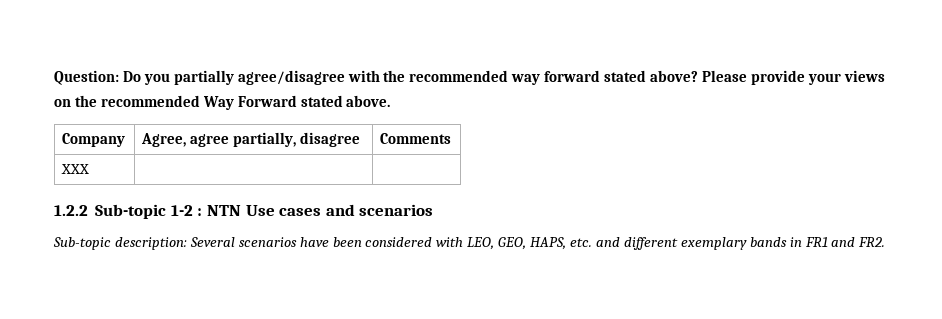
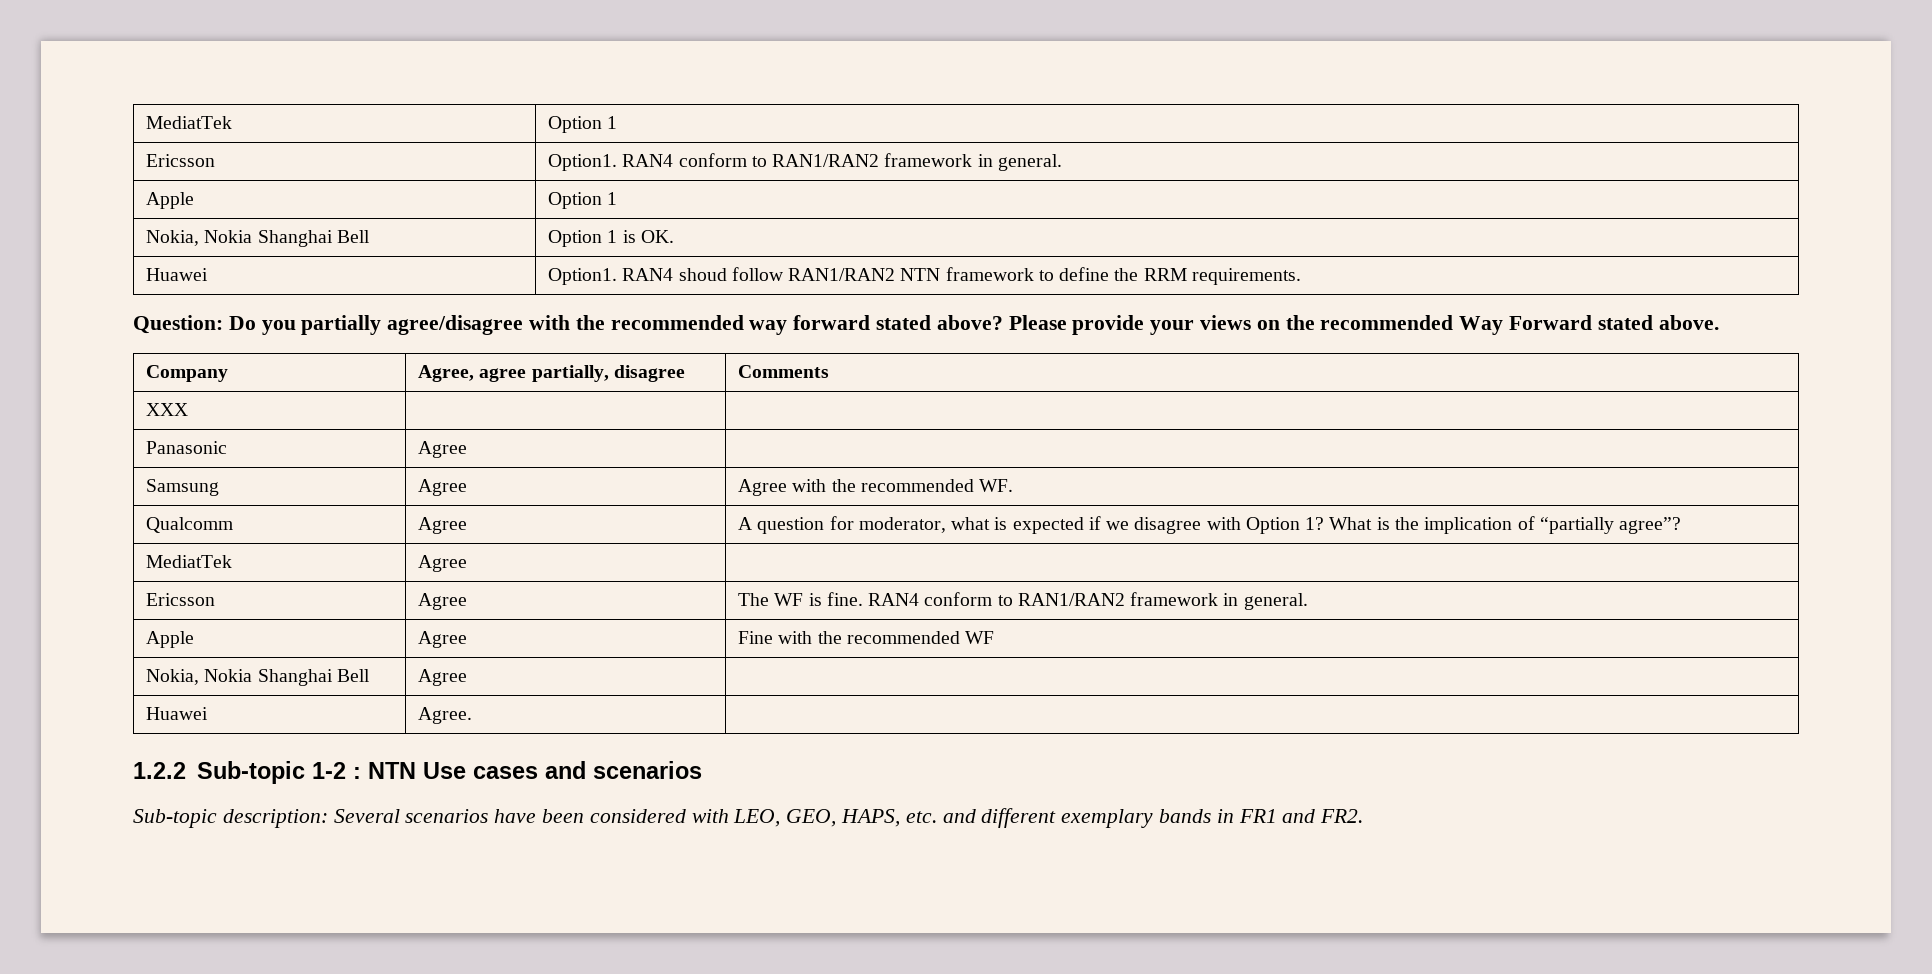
(54, 77) none -> [146,116,233,129] [548,116,618,133] [146,154,216,167] [548,153,1062,171] [146,192,195,209] [548,192,618,209] [146,230,370,247] [548,230,674,247] [146,268,209,281] [548,267,1301,285] MediatTek | Option 1 // Ericsson | Option1. RAN4 conform to RAN1/RAN2 framework in general. // Apple | Option 1 // Nokia, Nokia Shanghai Bell | Option 1 is OK. // Huawei | Option1. RAN4 shoud follow RAN1/RAN2 NTN framework to define the RRM requirements. //
(90, 169) none -> [146,441,228,454] [418,441,468,458] [146,479,220,496] [418,479,468,496] [738,479,1014,496] [146,517,234,533] [418,517,468,534] [738,516,1682,534] [146,555,233,568] [418,555,468,572] [146,593,216,606] [418,593,468,610] [738,592,1308,610] [146,631,195,648] [418,631,468,648] [738,631,995,644] [146,669,370,686] [418,669,468,686] [146,707,209,720] [418,707,473,724] // Panasonic | Agree | // Samsung | Agree | Agree with the recommended WF. // Qualcomm | Agree | A question for moderator, what is expected if we disagree with Option 1? What is the implication of “partially agree”? // MediatTek | Agree | // Ericsson | Agree | The WF is fine. RAN4 conform to RAN1/RAN2 framework in general. // Apple | Agree | Fine with the recommended WF // Nokia, Nokia Shanghai Bell | Agree | // Huawei | Agree. |

